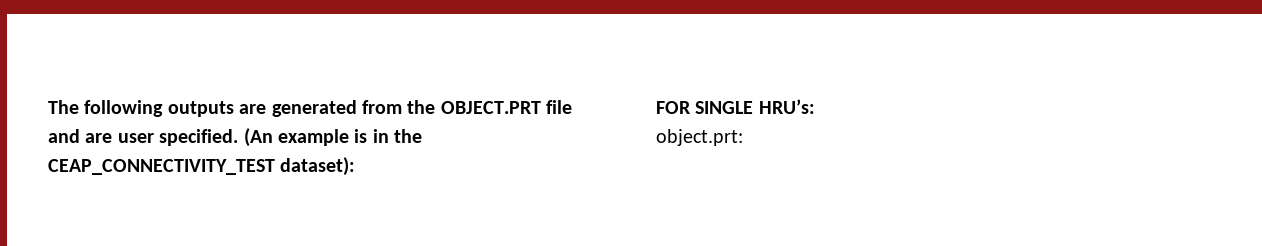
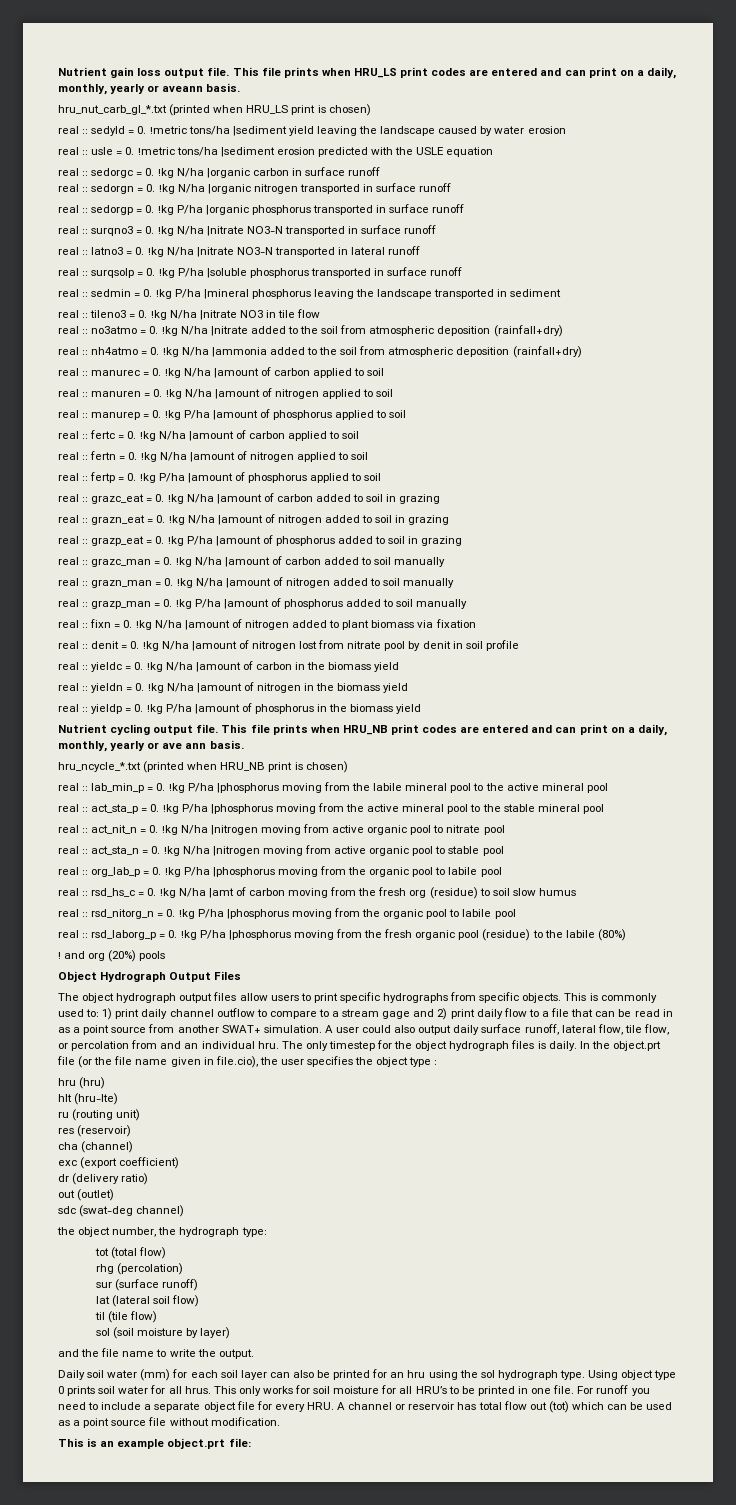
[48,100,573,117] [48,128,423,147] [48,157,356,176] [656,99,815,114] [656,129,743,146] The following outputs are generated from the OBJECT.PRT file and are user specified. (An example is in the CEAP_CONNECTIVITY_TEST dataset): // FOR SINGLE HRU’s: // object.prt: -> [58,67,676,79] [58,83,241,95] [58,104,371,116] [58,126,566,136] [58,147,494,157] [58,167,381,178] [58,183,452,194] [58,204,465,215] [58,225,437,236] [58,246,421,257] [58,267,463,278] [58,289,562,299] [58,309,321,320] [58,325,563,337] [58,346,582,358] [58,367,385,378] [58,388,394,399] [58,409,407,420] [58,430,360,441] [58,451,369,462] [58,472,382,483] [58,493,441,504] [58,514,450,525] [58,535,463,546] [58,556,446,567] [58,577,455,588] [58,598,468,609] [58,619,476,630] [58,640,519,651] [58,661,400,672] [58,682,409,693] [58,703,422,714] [58,724,667,736] [58,740,244,752] [58,761,348,773] [58,782,608,793] [58,803,604,814] [58,824,505,835] [58,845,504,856] [58,866,502,877] [58,887,576,899] [58,908,516,919] [58,929,626,941] [58,950,166,962] [58,971,242,982] [58,992,657,1003] [58,1008,673,1020] [58,1024,669,1035] [58,1040,661,1051] [57,1056,438,1068] [58,1077,106,1089] [58,1093,119,1105] [58,1109,141,1121] [58,1125,132,1137] [58,1141,134,1153] [58,1157,180,1169] [58,1173,149,1185] [58,1189,115,1201] [58,1205,185,1217] [57,1227,267,1237] [94,1247,166,1259] [95,1263,183,1275] [95,1279,198,1291] [95,1295,199,1307] [94,1311,157,1323] [95,1327,231,1339] [58,1348,254,1359] [58,1369,677,1381] [58,1385,650,1396] [58,1401,673,1413] [58,1417,280,1428] [58,1438,251,1449] Nutrient gain loss output file. This file prints when HRU_LS print codes are entered and can print on a daily, monthly, yearly or aveann basis. // hru_nut_carb_gl_*.txt (printed when HRU_LS print is chosen) // real :: sedyld = 0. !metric tons/ha |sediment yield leaving the landscape caused by water erosion // real :: usle = 0. !metric tons/ha |sediment erosion predicted with the USLE equation // real :: sedorgc = 0. !kg N/ha |organic carbon in surface runoff // real :: sedorgn = 0. !kg N/ha |organic nitrogen transported in surface runoff // real :: sedorgp = 0. !kg P/ha |organic phosphorus transported in surface runoff // real :: surqno3 = 0. !kg N/ha |nitrate NO3-N transported in surface runoff // real :: latno3 = 0. !kg N/ha |nitrate NO3-N transported in lateral runoff // real :: surqsolp = 0. !kg P/ha |soluble phosphorus transported in surface runoff // real :: sedmin = 0. !kg P/ha |mineral phosphorus leaving the landscape transported in sediment // real :: tileno3 = 0. !kg N/ha |nitrate NO3 in tile flow // real :: no3atmo = 0. !kg N/ha |nitrate added to the soil from atmospheric deposition (rainfall+dry) // real :: nh4atmo = 0. !kg N/ha |ammonia added to the soil from atmospheric deposition (rainfall+dry) // real :: manurec = 0. !kg N/ha |amount of carbon applied to soil // real :: manuren = 0. !kg N/ha |amount of nitrogen applied to soil // real :: manurep = 0. !kg P/ha |amount of phosphorus applied to soil // real :: fertc = 0. !kg N/ha |amount of carbon applied to soil // real :: fertn = 0. !kg N/ha |amount of nitrogen applied to soil // real :: fertp = 0. !kg P/ha |amount of phosphorus applied to soil // real :: grazc_eat = 0. !kg N/ha |amount of carbon added to soil in grazing // real :: grazn_eat = 0. !kg N/ha |amount of nitrogen added to soil in grazing // real :: grazp_eat = 0. !kg P/ha |amount of phosphorus added to soil in grazing // real :: grazc_man = 0. !kg N/ha |amount of carbon added to soil manually // real :: grazn_man = 0. !kg N/ha |amount of nitrogen added to soil manually // real :: grazp_man = 0. !kg P/ha |amount of phosphorus added to soil manually // real :: fixn = 0. !kg N/ha |amount of nitrogen added to plant biomass via fixation // real :: denit = 0. !kg N/ha |amount of nitrogen lost from nitrate pool by denit in soil profile // real :: yieldc = 0. !kg N/ha |amount of carbon in the biomass yield // real :: yieldn = 0. !kg N/ha |amount of nitrogen in the biomass yield // real :: yieldp = 0. !kg P/ha |amount of phosphorus in the biomass yield // Nutrient cycling output file. This file prints when HRU_NB print codes are entered and can print on a daily, monthly, yearly or ave ann basis. // hru_ncycle_*.txt (printed when HRU_NB print is chosen) // real :: lab_min_p = 0. !kg P/ha |phosphorus moving from the labile mineral pool to the active mineral pool // real :: act_sta_p = 0. !kg P/ha |phosphorus moving from the active mineral pool to the stable mineral pool // real :: act_nit_n = 0. !kg N/ha |nitrogen moving from active organic pool to nitrate pool // real :: act_sta_n = 0. !kg N/ha |nitrogen moving from active organic pool to stable pool // real :: org_lab_p = 0. !kg P/ha |phosphorus moving from the organic pool to labile pool // real :: rsd_hs_c = 0. !kg N/ha |amt of carbon moving from the fresh org (residue) to soil slow humus // real :: rsd_nitorg_n = 0. !kg P/ha |phosphorus moving from the organic pool to labile pool // real :: rsd_laborg_p = 0. !kg P/ha |phosphorus moving from the fresh organic pool (residue) to the labile (80%) // ! and org (20%) pools // Object Hydrograph Output Files // The object hydrograph output files allow users to print specific hydrographs from specific objects. This is commonly used to: 1) print daily channel outflow to compare to a stream gage and 2) print daily flow to a file that can be read in as a point source from another SWAT+ simulation. A user could also output daily surface runoff, lateral flow, tile flow, or percolation from and an individual hru. The only timestep for the object hydrograph files is daily. In the object.prt file (or the file name given in file.cio), the user specifies the object type : // hru (hru) // hlt (hru-lte) // ru (routing unit) // res (reservoir) // cha (channel) // exc (export coefficient) // dr (delivery ratio) // out (outlet) // sdc (swat-deg channel) // the object number, the hydrograph type: // tot (total flow) // rhg (percolation) // sur (surface runoff) // lat (lateral soil flow) // til (tile flow) // sol (soil moisture by layer) // and the file name to write the output. // Daily soil water (mm) for each soil layer can also be printed for an hru using the sol hydrograph type. Using object type 0 prints soil water for all hrus. This only works for soil moisture for all HRU’s to be printed in one file. For runoff you need to include a separate object file for every HRU. A channel or reservoir has total flow out (tot) which can be used as a point source file without modification. // This is an example object.prt file:

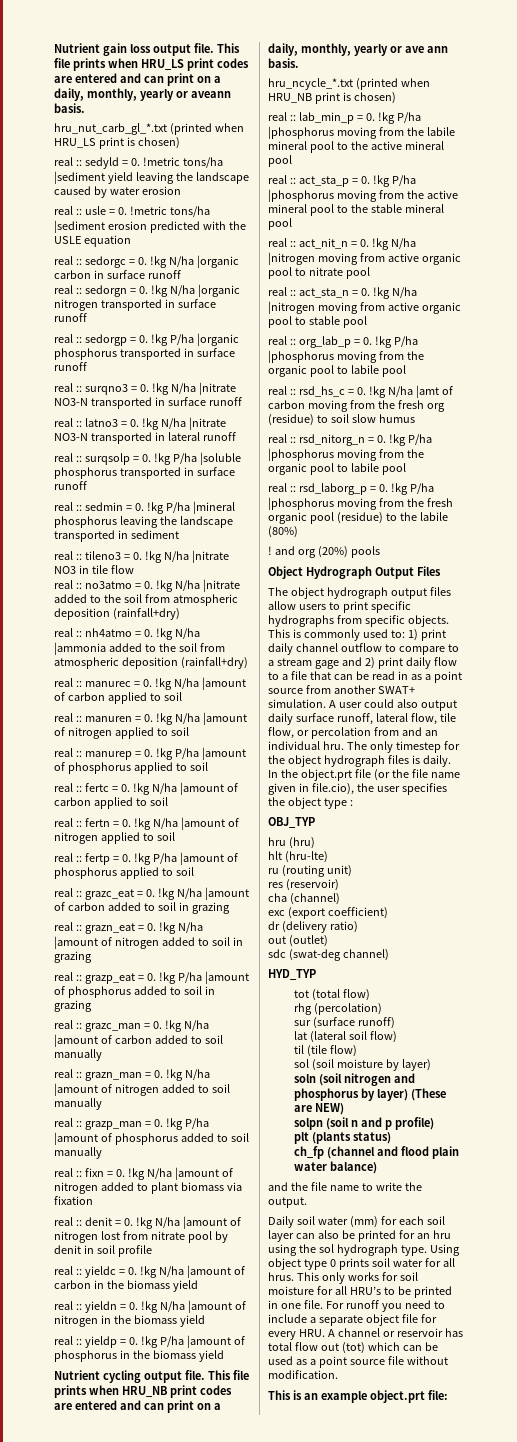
(438, 1062) none -> [268,817,315,828] // OBJ_TYP
[57,1227,267,1237] the object number, the hydrograph type: -> [268,969,316,980] HYD_TYP
(231, 1333) none -> [293,1073,415,1086] [293,1088,446,1101] [293,1103,344,1115] [293,1117,434,1130] [293,1132,391,1144] [293,1146,459,1159] [293,1161,377,1174] // soln (soil nitrogen and phosphorus by layer) (These are NEW) // solpn (soil n and p profile) // plt (plants status) // ch_fp (channel and flood plain water balance)

